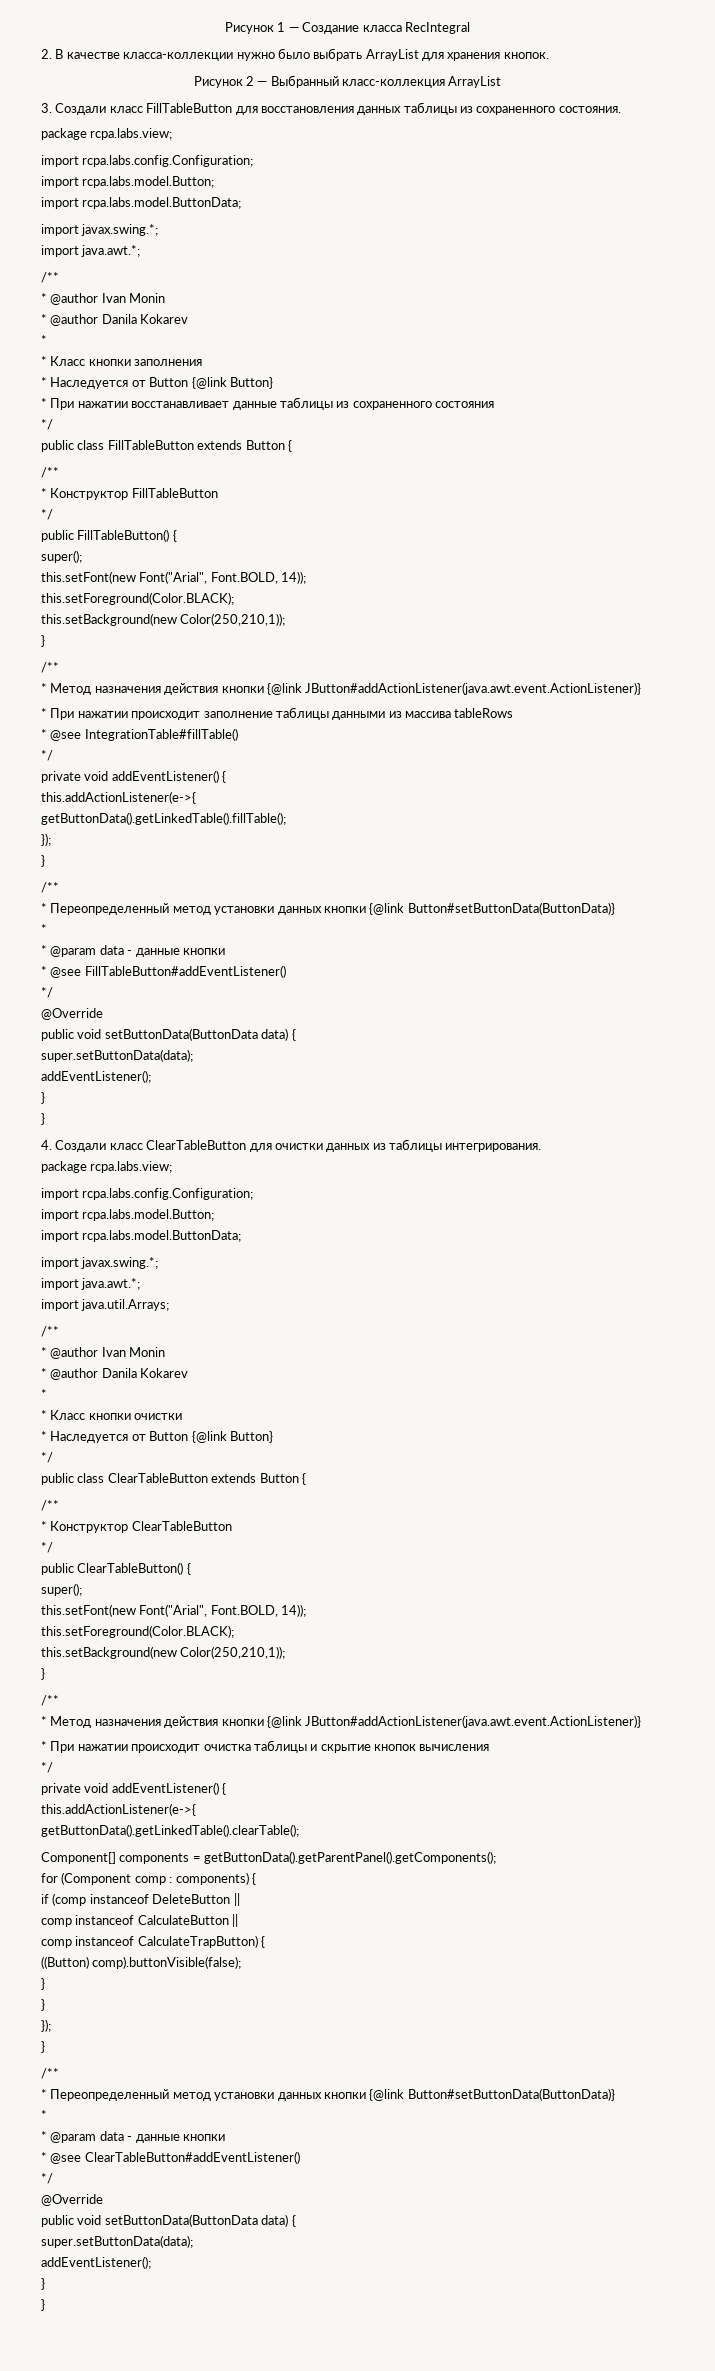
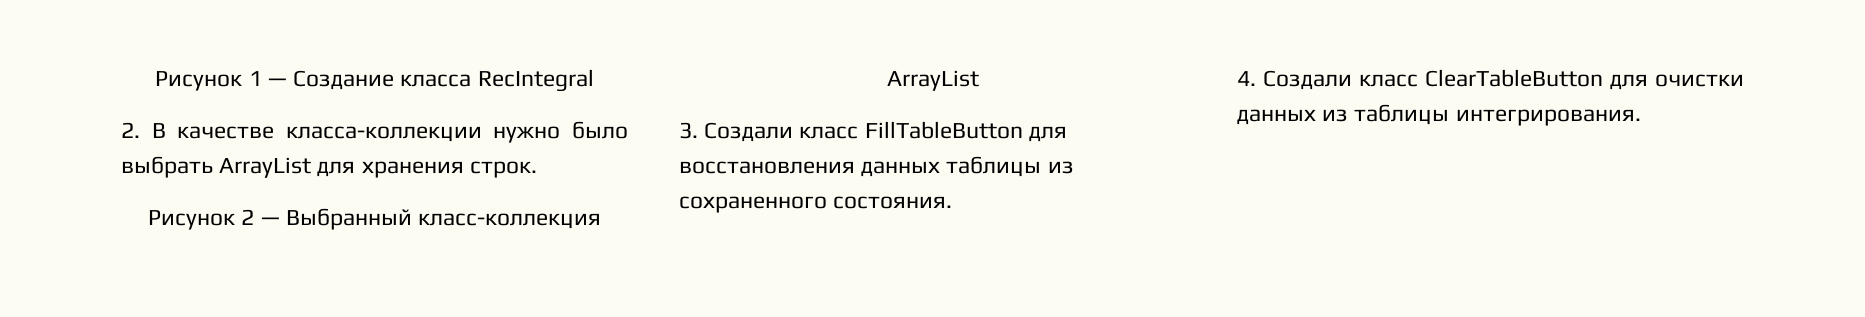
[503,52,549,59] кнопок. -> [469,161,537,178] строк.
[41,128,173,140] [41,155,254,167] [41,176,215,188] [41,197,242,209] [41,224,159,236] [41,245,141,257] [41,272,59,283] [41,293,166,305] [41,314,189,326] [41,335,47,345] [41,356,203,366] [41,377,273,389] [41,397,494,410] [41,419,53,430] [41,440,292,452] [41,467,59,478] [41,488,218,500] [41,509,53,520] [41,529,177,542] [41,550,82,563] [41,571,307,584] [41,592,234,605] [41,613,286,626] [41,635,45,647] [41,662,59,673] [41,682,642,695] [41,707,514,720] [41,728,238,741] [41,750,53,761] [41,770,227,783] [41,791,196,804] [41,812,286,825] [41,833,51,846] [41,855,45,867] [41,882,59,893] [41,902,615,915] [41,924,47,934] [41,945,225,957] [41,965,286,978] [41,987,53,998] [41,1008,103,1020] [41,1028,296,1041] [41,1049,193,1062] [41,1070,151,1083] [41,1092,45,1104] [41,1113,45,1125] // package rcpa.labs.view; // import rcpa.labs.config.Configuration; // import rcpa.labs.model.Button; // import rcpa.labs.model.ButtonData; // import javax.swing.*; // import java.awt.*; // /** // * @author Ivan Monin // * @author Danila Kokarev // * // * Класс кнопки заполнения // * Наследуется от Button {@link Button} // * При нажатии восстанавливает данные таблицы из сохраненного состояния // */ // public class FillTableButton extends Button { // /** // * Конструктор FillTableButton // */ // public FillTableButton() { // super(); // this.setFont(new Font("Arial", Font.BOLD, 14)); // this.setForeground(Color.BLACK); // this.setBackground(new Color(250,210,1)); // } // /** // * Метод назначения действия кнопки {@link JButton#addActionListener(java.awt.event.ActionListener)} // * При нажатии происходит заполнение таблицы данными из массива tableRows // * @see IntegrationTable#fillTable() // */ // private void addEventListener() { // this.addActionListener(e->{ // getButtonData().getLinkedTable().fillTable(); // }); // } // /** // * Переопределенный метод установки данных кнопки {@link Button#setButtonData(ButtonData)} // * // * @param data - данные кнопки // * @see FillTableButton#addEventListener() // */ // @Override // public void setButtonData(ButtonData data) { // super.setButtonData(data); // addEventListener(); // } // } -> (953, 202) none
[41,1161,173,1173] [41,1188,254,1200] [41,1209,215,1221] [41,1230,242,1242] [41,1257,159,1269] [41,1278,141,1290] [41,1299,170,1311] [41,1326,59,1337] [41,1347,166,1359] [41,1368,189,1380] [41,1389,47,1399] [41,1410,183,1420] [41,1431,273,1443] [41,1452,53,1463] [41,1473,306,1485] [41,1500,59,1511] [41,1521,232,1533] [41,1542,53,1553] [41,1562,191,1575] [41,1583,82,1596] [41,1604,307,1617] [41,1625,234,1638] [41,1646,286,1659] [41,1668,45,1680] [41,1695,59,1706] [41,1715,642,1728] [41,1740,490,1753] [41,1762,53,1773] [41,1782,227,1795] [41,1803,196,1816] [41,1824,299,1837] [41,1851,497,1864] [41,1872,256,1885] [41,1893,240,1906] [41,1914,239,1927] [41,1935,266,1948] [41,1956,242,1969] [41,1978,45,1990] [41,1999,45,2011] [41,2019,51,2032] [41,2041,45,2053] [41,2068,59,2079] [41,2088,615,2101] [41,2110,47,2120] [41,2131,225,2143] [41,2151,300,2164] [41,2173,53,2184] [41,2194,103,2206] [41,2214,296,2227] [41,2235,193,2248] [41,2256,151,2269] [41,2278,45,2290] [41,2299,45,2311] // package rcpa.labs.view; // import rcpa.labs.config.Configuration; // import rcpa.labs.model.Button; // import rcpa.labs.model.ButtonData; // import javax.swing.*; // import java.awt.*; // import java.util.Arrays; // /** // * @author Ivan Monin // * @author Danila Kokarev // * // * Класс кнопки очистки // * Наследуется от Button {@link Button} // */ // public class ClearTableButton extends Button { // /** // * Конструктор ClearTableButton // */ // public ClearTableButton() { // super(); // this.setFont(new Font("Arial", Font.BOLD, 14)); // this.setForeground(Color.BLACK); // this.setBackground(new Color(250,210,1)); // } // /** // * Метод назначения действия кнопки {@link JButton#addActionListener(java.awt.event.ActionListener)} // * При нажатии происходит очистка таблицы и скрытие кнопок вычисления // */ // private void addEventListener() { // this.addActionListener(e->{ // getButtonData().getLinkedTable().clearTable(); // Component[] components = getButtonData().getParentPanel().getComponents(); // for (Component comp : components) { // if (comp instanceof DeleteButton || // comp instanceof CalculateButton || // comp instanceof CalculateTrapButton) { // ((Button) comp).buttonVisible(false); // } // } // }); // } // /** // * Переопределенный метод установки данных кнопки {@link Button#setButtonData(ButtonData)} // * // * @param data - данные кнопки // * @see ClearTableButton#addEventListener() // */ // @Override // public void setButtonData(ButtonData data) { // super.setButtonData(data); // addEventListener(); // } // } -> (1641, 117) none

